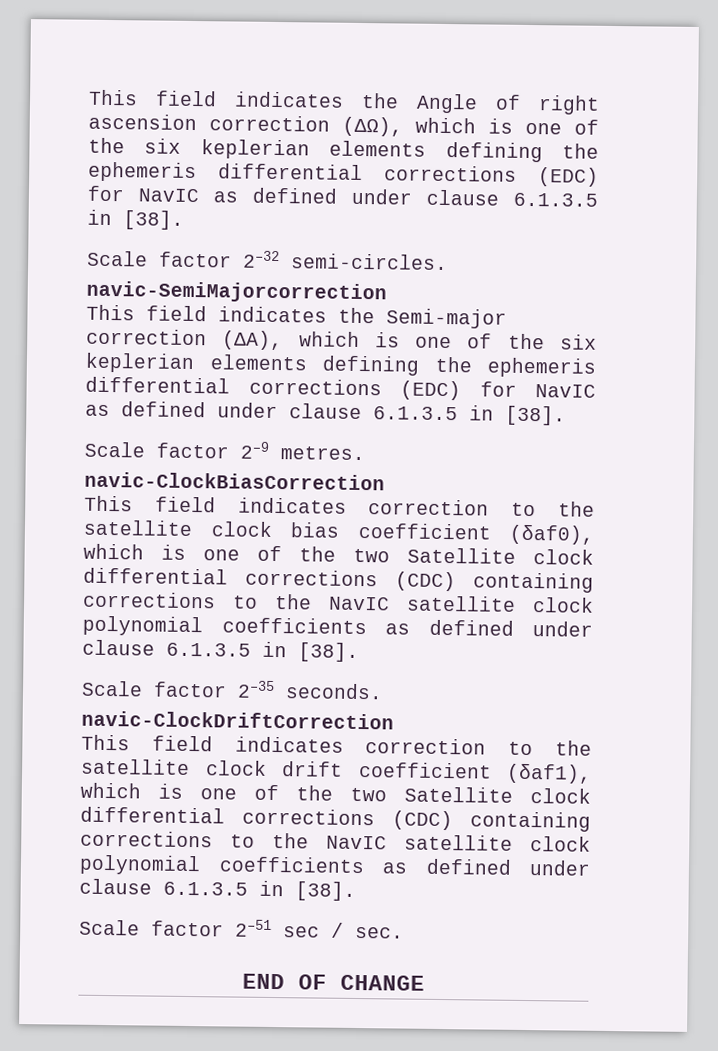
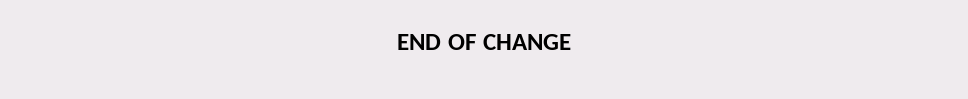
[88,89,600,115] [88,113,599,137] [88,137,599,163] [88,161,599,187] [87,185,598,207] [87,209,184,230] [87,250,448,271] [86,280,387,304] [86,304,507,329] [86,328,597,351] [85,352,596,378] [85,376,596,401] [85,401,566,426] [84,441,365,461] [84,471,385,491] [84,495,595,517] [83,519,595,545] [83,543,594,565] [83,567,594,593] [83,591,594,613] [82,615,593,637] [82,639,359,663] [81,680,383,700] [81,710,394,730] [81,734,592,756] [81,758,592,784] [80,782,591,804] [80,806,591,832] [80,830,591,852] [79,854,591,876] [79,878,356,901] [79,919,404,939] This field indicates the Angle of right ascension correction (ΔΩ), which is one of the six keplerian elements defining the ephemeris differential corrections (EDC) for NavIC as defined under clause 6.1.3.5 in [38]. // Scale factor 2–32 semi-circles. // navic-SemiMajorcorrection // This field indicates the Semi-major correction (ΔA), which is one of the six keplerian elements defining the ephemeris differential corrections (EDC) for NavIC as defined under clause 6.1.3.5 in [38]. // Scale factor 2–9 metres. // navic-ClockBiasCorrection // This field indicates correction to the satellite clock bias coefficient (δaf0), which is one of the two Satellite clock differential corrections (CDC) containing corrections to the NavIC satellite clock polynomial coefficients as defined under clause 6.1.3.5 in [38]. // Scale factor 2–35 seconds. // navic-ClockDriftCorrection // This field indicates correction to the satellite clock drift coefficient (δaf1), which is one of the two Satellite clock differential corrections (CDC) containing corrections to the NavIC satellite clock polynomial coefficients as defined under clause 6.1.3.5 in [38]. // Scale factor 2–51 sec / sec. // -> (397, 42) none

